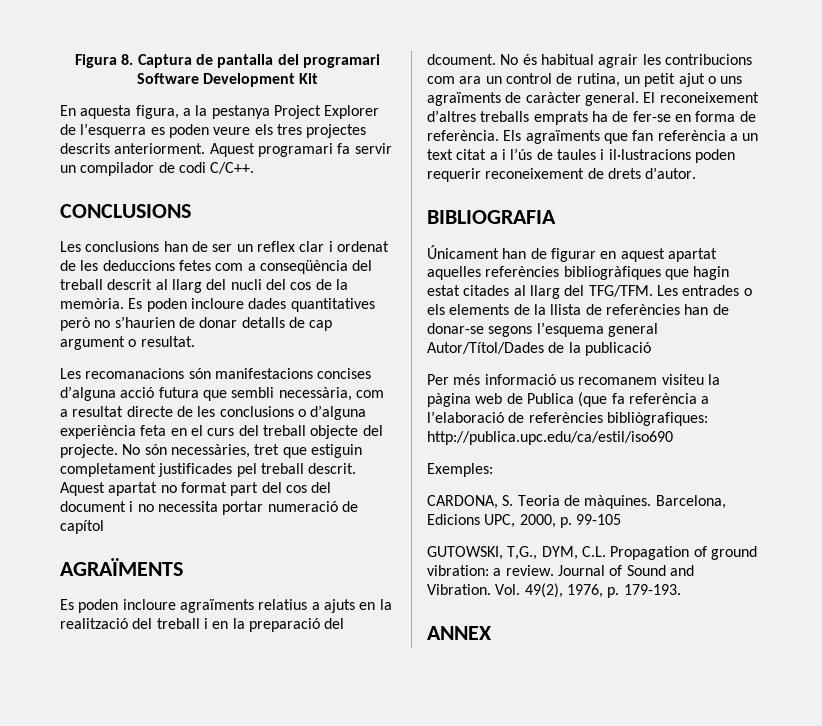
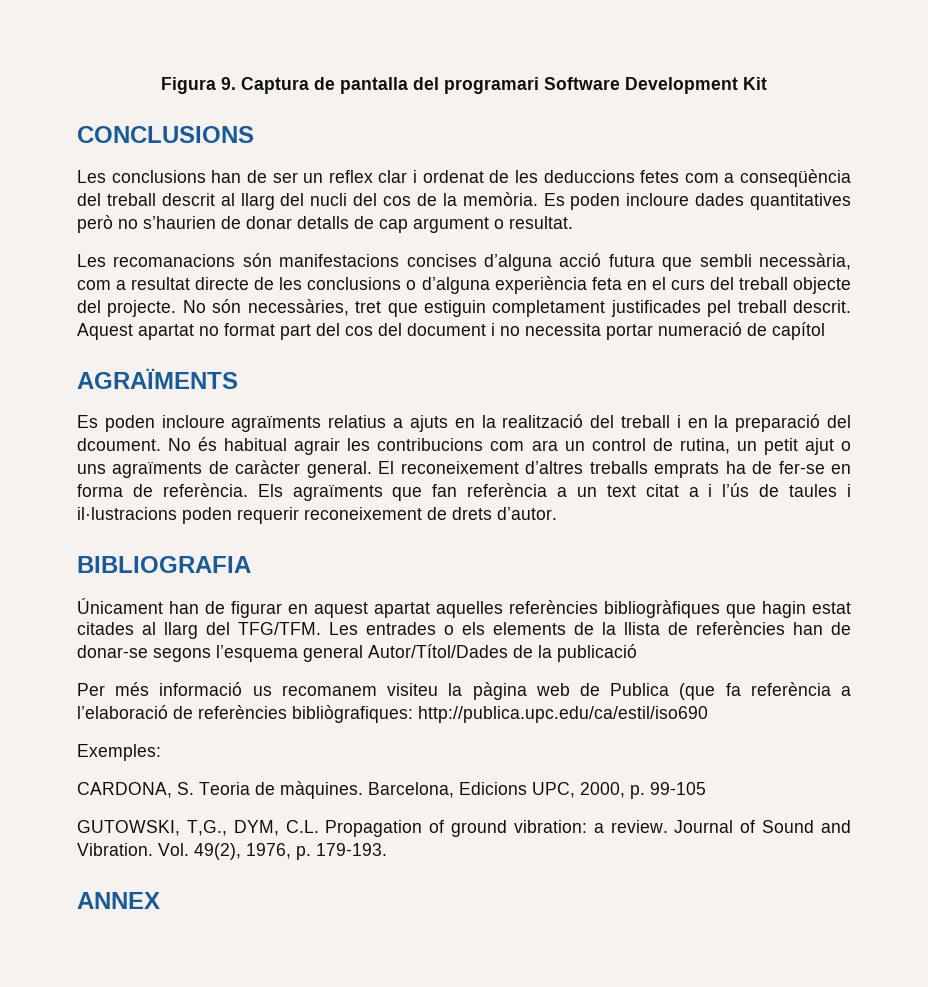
[121,54,134,65] 8. -> [221,77,236,90] 9.
[60,105,380,119] [60,123,367,138] [60,143,392,157] [60,162,255,176] // En aquesta figura, a la pestanya Project Explorer de l’esquerra es poden veure els tres projectes descrits anteriorment. Aquest programari fa servir un compilador de codi C/C++. -> (767, 83) none

